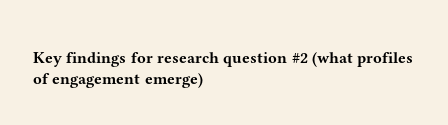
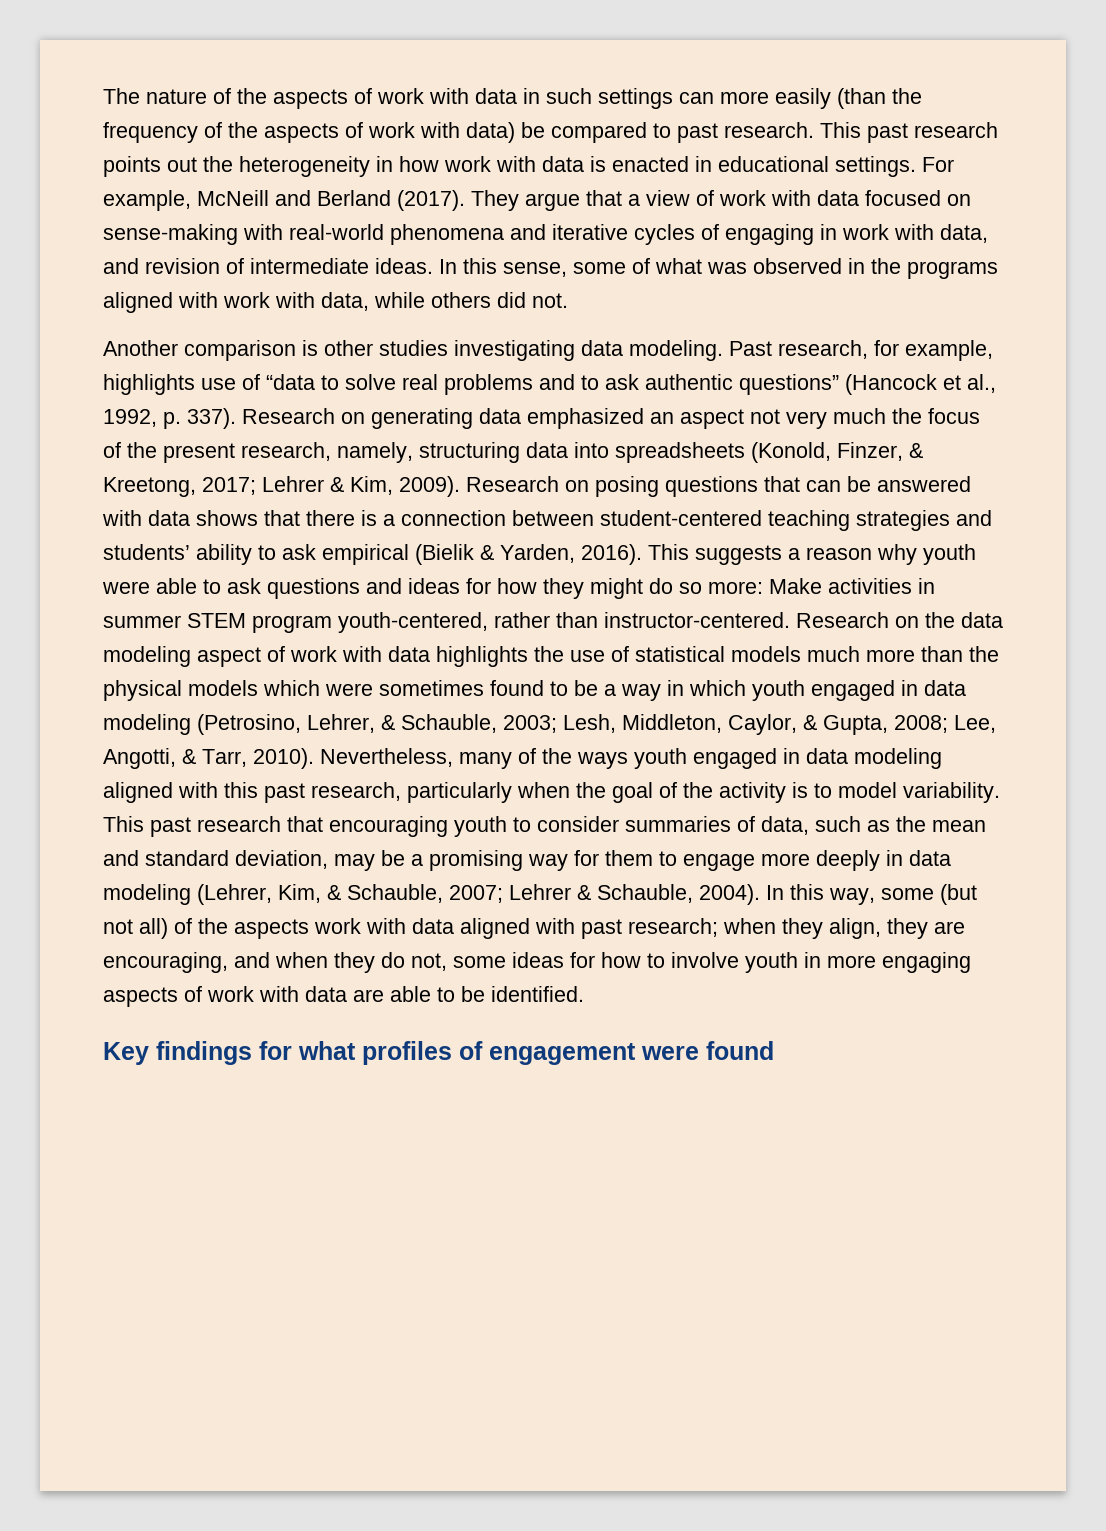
[33,52,353,67] Key findings for research question #2 (what -> [103,88,922,109] [103,122,998,143] [103,156,954,177] [103,190,971,211] [103,224,988,245] [103,258,998,279] [103,292,568,313] [103,340,993,361] [103,374,996,395] [103,408,980,429] [103,442,923,463] [103,476,971,497] [102,510,992,531] [103,544,976,565] [102,578,935,599] [103,612,1003,633] [103,646,999,667] [103,680,966,701] [103,714,996,735] [103,748,942,769] [103,782,1000,803] [103,816,986,837] [103,850,951,871] [103,884,977,905] [103,918,965,939] [103,952,971,973] [103,986,584,1007] [103,1041,356,1065] The nature of the aspects of work with data in such settings can more easily (than the frequency of the aspects of work with data) be compared to past research. This past research points out the heterogeneity in how work with data is enacted in educational settings. For example, McNeill and Berland (2017). They argue that a view of work with data focused on sense-making with real-world phenomena and iterative cycles of engaging in work with data, and revision of intermediate ideas. In this sense, some of what was observed in the programs aligned with work with data, while others did not. // Another comparison is other studies investigating data modeling. Past research, for example, highlights use of “data to solve real problems and to ask authentic questions” (Hancock et al., 1992, p. 337). Research on generating data emphasized an aspect not very much the focus of the present research, namely, structuring data into spreadsheets (Konold, Finzer, & Kreetong, 2017; Lehrer & Kim, 2009). Research on posing questions that can be answered with data shows that there is a connection between student-centered teaching strategies and students’ ability to ask empirical (Bielik & Yarden, 2016). This suggests a reason why youth were able to ask questions and ideas for how they might do so more: Make activities in summer STEM program youth-centered, rather than instructor-centered. Research on the data modeling aspect of work with data highlights the use of statistical models much more than the physical models which were sometimes found to be a way in which youth engaged in data modeling (Petrosino, Lehrer, & Schauble, 2003; Lesh, Middleton, Caylor, & Gupta, 2008; Lee, Angotti, & Tarr, 2010). Nevertheless, many of the ways youth engaged in data modeling aligned with this past research, particularly when the goal of the activity is to model variability. This past research that encouraging youth to consider summaries of data, such as the mean and standard deviation, may be a promising way for them to engage more deeply in data modeling (Lehrer, Kim, & Schauble, 2007; Lehrer & Schauble, 2004). In this way, some (but not all) of the aspects work with data aligned with past research; when they align, they are encouraging, and when they do not, some ideas for how to involve youth in more engaging aspects of work with data are able to be identified. // Key findings for what
[144,73,203,88] emerge) -> [641,1041,774,1060] were found

